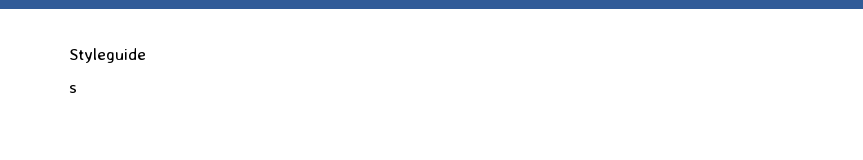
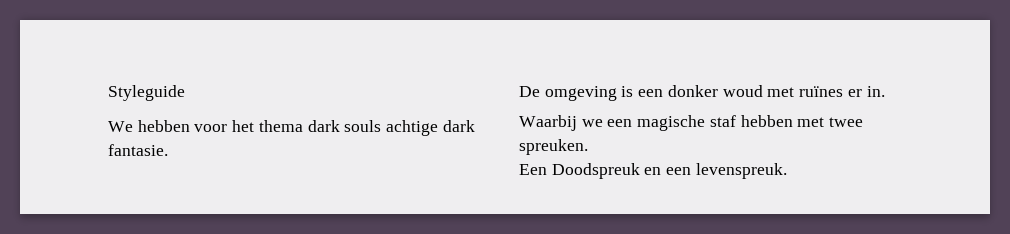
[69,85,77,93] s -> [108,120,475,136] [108,144,168,156] [519,85,885,101] [519,115,864,131] [519,139,588,155] [519,163,787,179] We hebben voor het thema dark souls achtige dark fantasie. // De omgeving is een donker woud met ruïnes er in. // Waarbij we een magische staf hebben met twee spreuken. // Een Doodspreuk en een levenspreuk.

